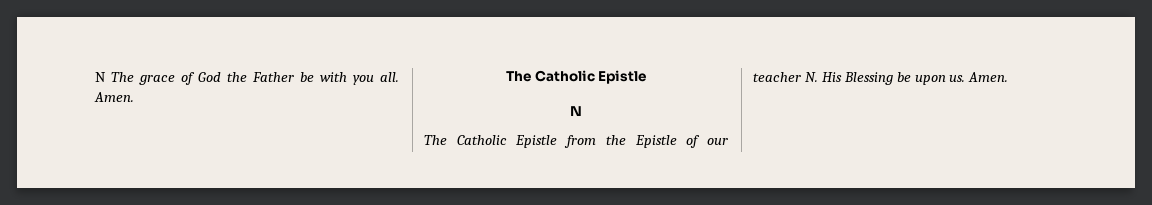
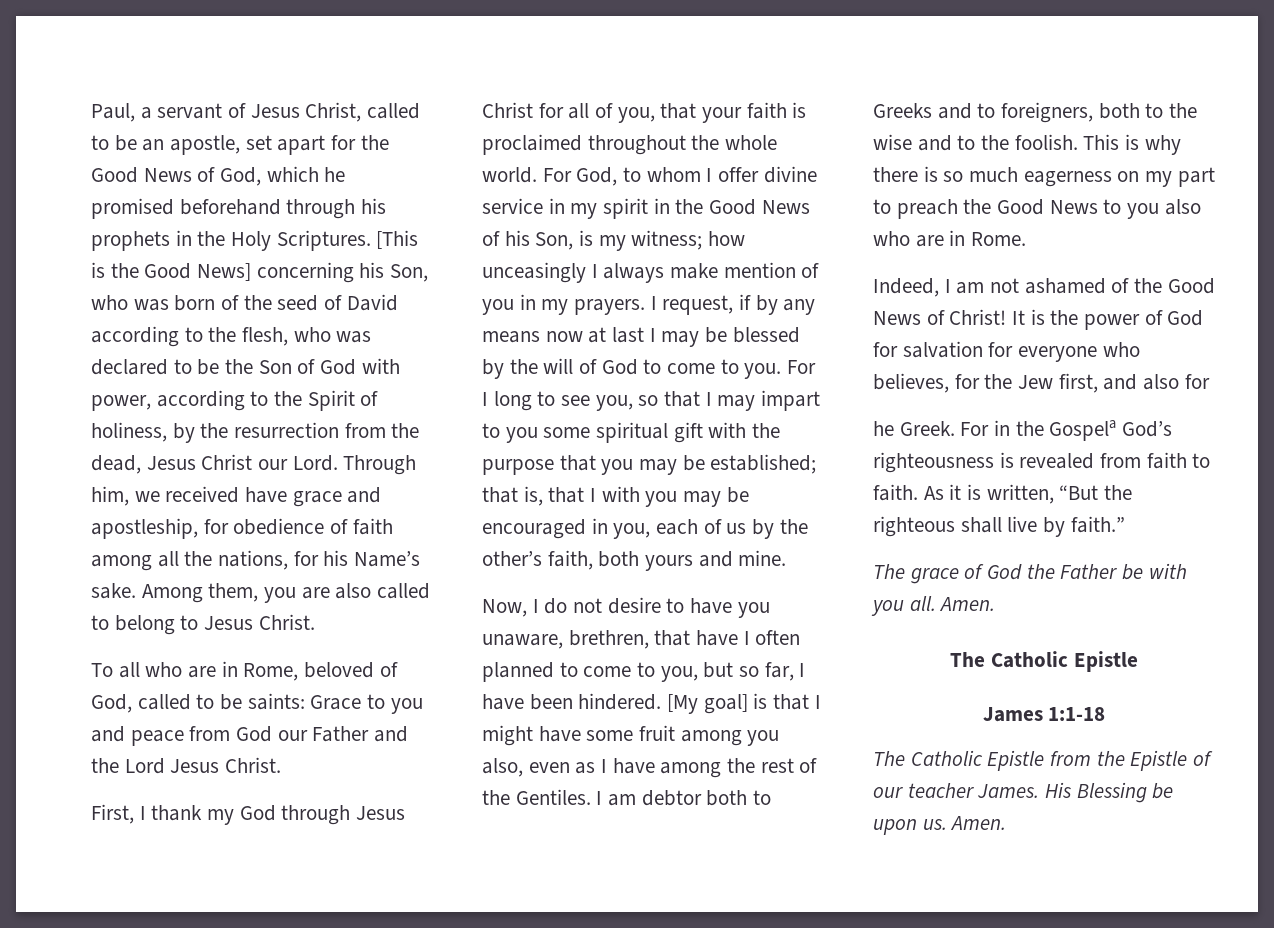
[95,72,106,82] N -> [91,102,421,122] [91,135,389,155] [91,166,346,186] [91,198,387,219] [91,230,419,251] [91,262,429,283] [91,294,398,311] [91,326,372,347] [91,358,400,375] [91,390,379,411] [91,422,420,443] [91,454,417,475] [91,486,382,507] [91,518,393,539] [91,550,421,571] [91,583,431,603] [91,614,315,635] [91,661,398,681] [91,693,423,714] [91,726,409,746] [91,757,282,774] [91,804,406,825] [482,102,807,123] [482,134,778,155] [482,166,817,186] [482,198,810,219] [482,230,746,251] [482,262,820,283] [482,294,816,315] [482,327,800,347] [482,358,817,379] [482,390,821,411] [482,422,781,443] [482,454,817,475] [482,486,749,507] [482,518,808,539] [482,550,787,571] [482,597,770,618] [482,630,801,649] [482,662,806,682] [482,693,821,714] [482,725,780,746] [482,758,818,778] [482,789,772,806] [873,102,1198,123] [873,134,1181,155] [873,166,1215,187] [873,199,1201,219] [873,230,1027,247] [873,278,1215,297] [873,309,1204,330] [873,341,1140,362] [873,373,1210,393] [873,420,1173,441] [873,452,1211,473] [873,484,1133,504] [873,516,1125,537] Paul, a servant of Jesus Christ, called to be an apostle, set apart for the Good News of God, which he promised beforehand through his prophets in the Holy Scriptures. [This is the Good News] concerning his Son, who was born of the seed of David according to the flesh, who was declared to be the Son of God with power, according to the Spirit of holiness, by the resurrection from the dead, Jesus Christ our Lord. Through him, we received have grace and apostleship, for obedience of faith among all the nations, for his Name’s sake. Among them, you are also called to belong to Jesus Christ. // To all who are in Rome, beloved of God, called to be saints: Grace to you and peace from God our Father and the Lord Jesus Christ. // First, I thank my God through Jesus Christ for all of you, that your faith is proclaimed throughout the whole world. For God, to whom I offer divine service in my spirit in the Good News of his Son, is my witness; how unceasingly I always make mention of you in my prayers. I request, if by any means now at last I may be blessed by the will of God to come to you. For I long to see you, so that I may impart to you some spiritual gift with the purpose that you may be established; that is, that I with you may be encouraged in you, each of us by the other’s faith, both yours and mine. // Now, I do not desire to have you unaware, brethren, that have I often planned to come to you, but so far, I have been hindered. [My goal] is that I might have some fruit among you also, even as I have among the rest of the Gentiles. I am debtor both to Greeks and to foreigners, both to the wise and to the foolish. This is why there is so much eagerness on my part to preach the Good News to you also who are in Rome. // Indeed, I am not ashamed of the Good News of Christ! It is the power of God for salvation for everyone who believes, for the Jew first, and also for // he Greek. For in the Gospela God’s righteousness is revealed from faith to faith. As it is written, “But the righteous shall live by faith.” //
[570,106,582,116] N -> [982,707,1106,722] James 1:1-18
[804,72,818,82] N. -> [977,784,1040,798] James.

